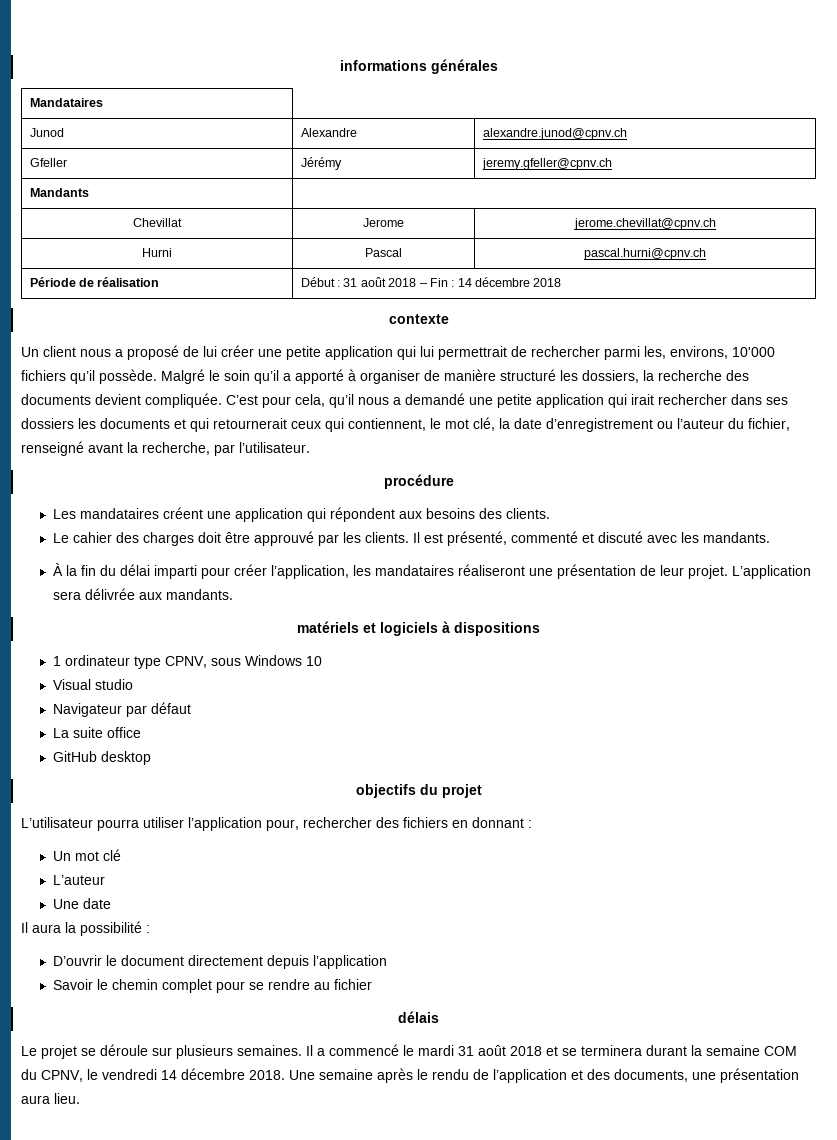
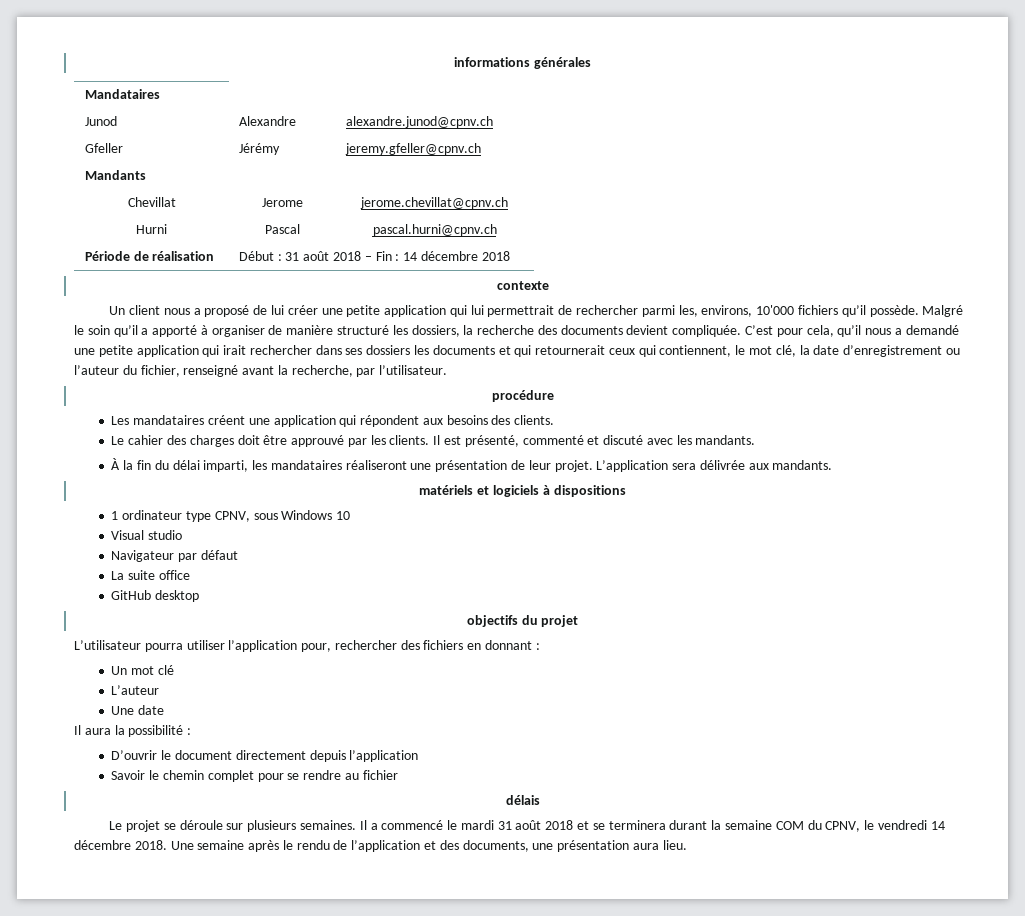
[153,564,349,579] imparti pour créer l’application, -> [203,460,249,472] imparti,

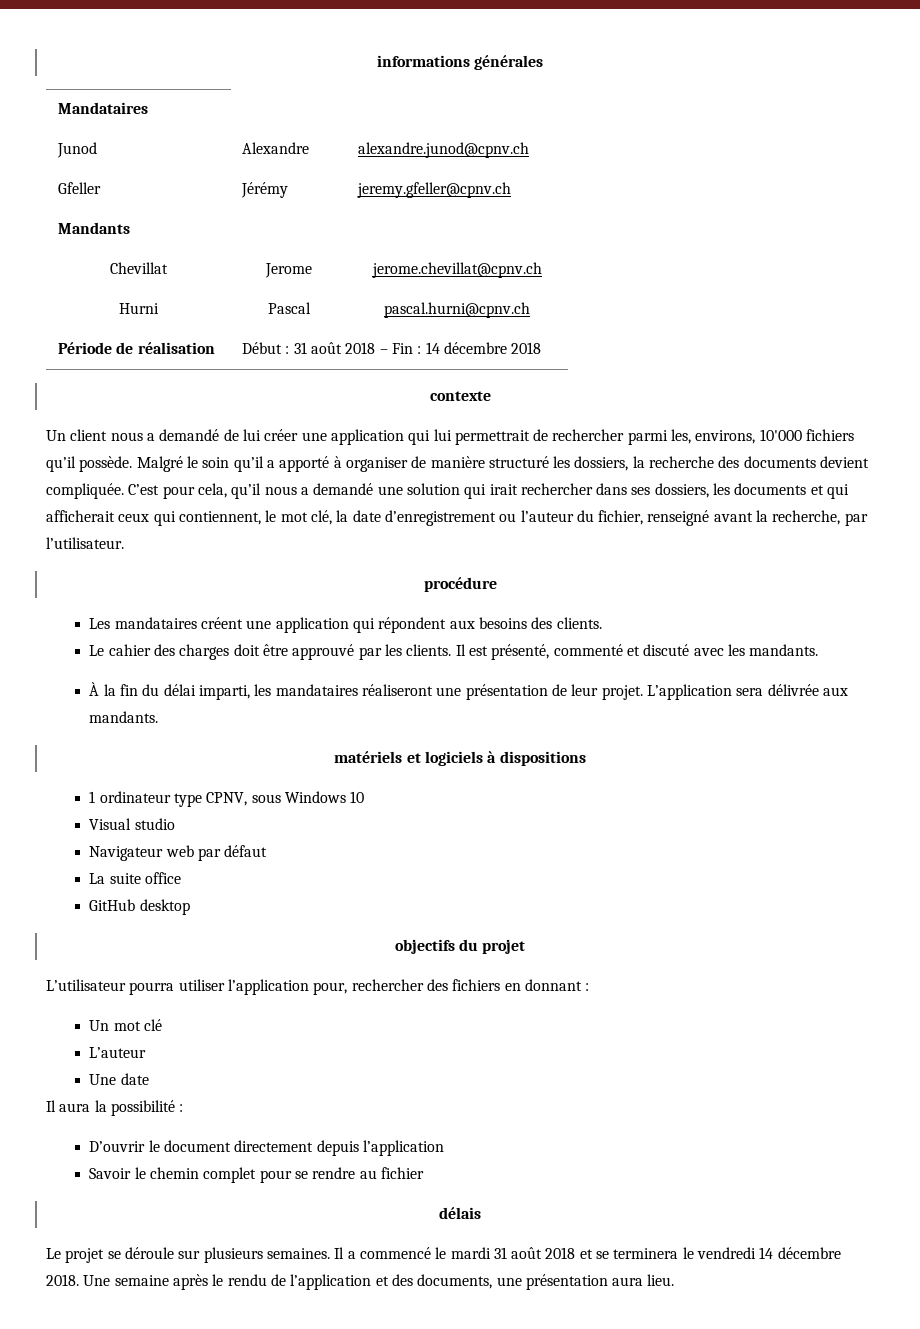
[204,305,250,317] proposé -> [159,429,220,441] demandé
[346,305,381,317] petite -> (327, 436) none
[98,345,199,357] petite application -> [406,483,460,495] solution
[366,345,411,355] dossiers -> [654,483,709,498] dossiers,
[535,345,606,355] retournerait -> [46,510,115,522] afficherait
(175, 556) none -> [165,845,194,857] web
[669,820,861,832] durant la semaine COM du CPNV, -> (679, 1253) none

